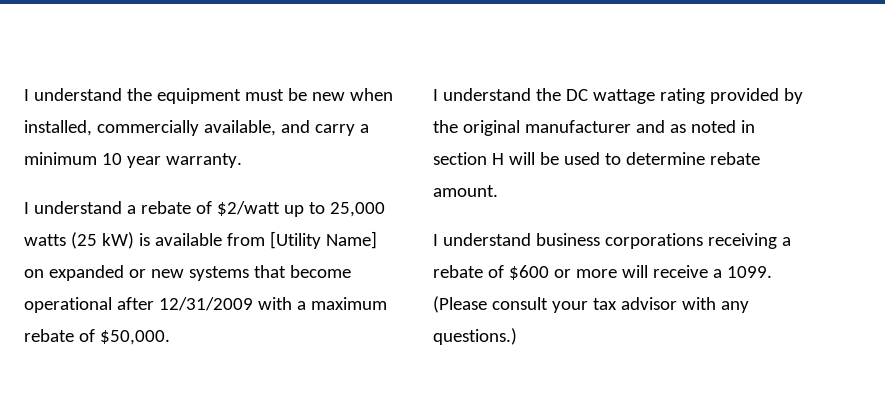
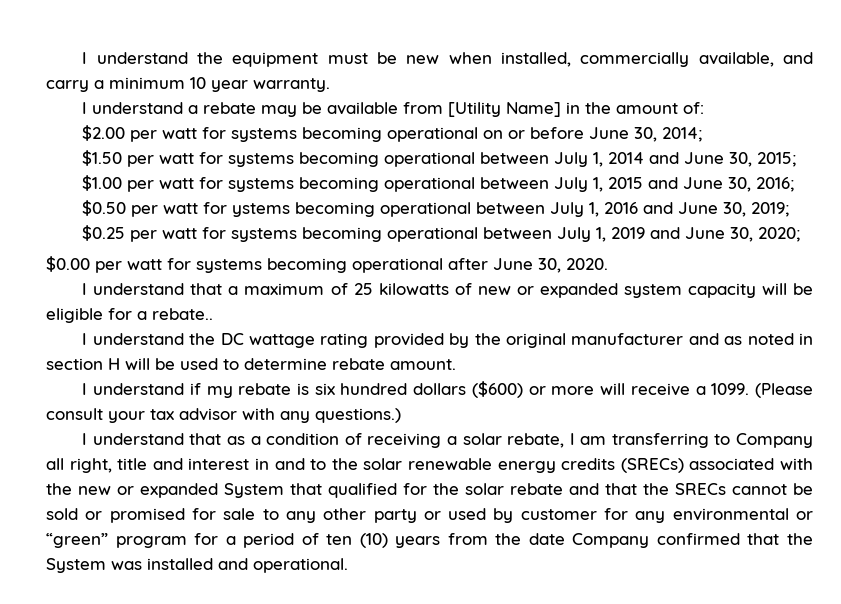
[195,201,385,217] [24,231,377,249] [24,265,351,281] [24,297,387,313] [24,329,170,345] of $2/watt up to 25,000 watts (25 kW) is available from [Utility Name] on expanded or new systems that become operational after 12/31/2009 with a maximum rebate of $50,000. -> [261,102,705,117] [82,125,703,142] [82,150,797,167] [82,175,795,192] [82,200,790,217] [82,225,801,242] [46,256,608,273] [82,283,813,298] [46,308,213,323] may be available from [Utility Name] in the amount of: // $2.00 per watt for systems becoming operational on or before June 30, 2014; // $1.50 per watt for systems becoming operational between July 1, 2014 and June 30, 2015; // $1.00 per watt for systems becoming operational between July 1, 2015 and June 30, 2016; // $0.50 per watt for ystems becoming operational between July 1, 2016 and June 30, 2019; // $0.25 per watt for systems becoming operational between July 1, 2019 and June 30, 2020; // $0.00 per watt for systems becoming operational after June 30, 2020. // I understand that a maximum of 25 kilowatts of new or expanded system capacity will be eligible for a rebate..
[535,233,791,249] [433,265,549,280] business corporations receiving a rebate of $600 -> [189,381,523,398] if my rebate is six hundred dollars ($600)
(517, 336) none -> [82,433,814,448] [46,458,814,473] [46,483,813,498] [46,508,813,523] [46,533,813,548] [46,558,348,573] // I understand that as a condition of receiving a solar rebate, I am transferring to Company all right, title and interest in and to the solar renewable energy credits (SRECs) associated with the new or expanded System that qualified for the solar rebate and that the SRECs cannot be sold or promised for sale to any other party or used by customer for any environmental or “green” program for a period of ten (10) years from the date Company confirmed that the System was installed and operational.

